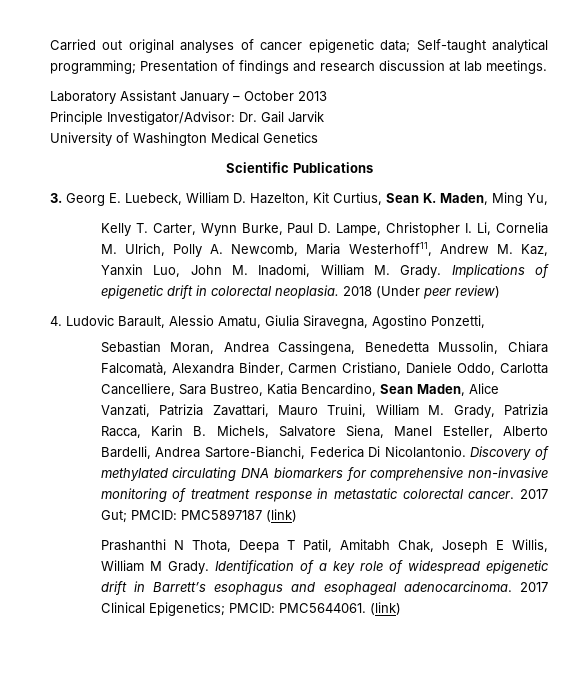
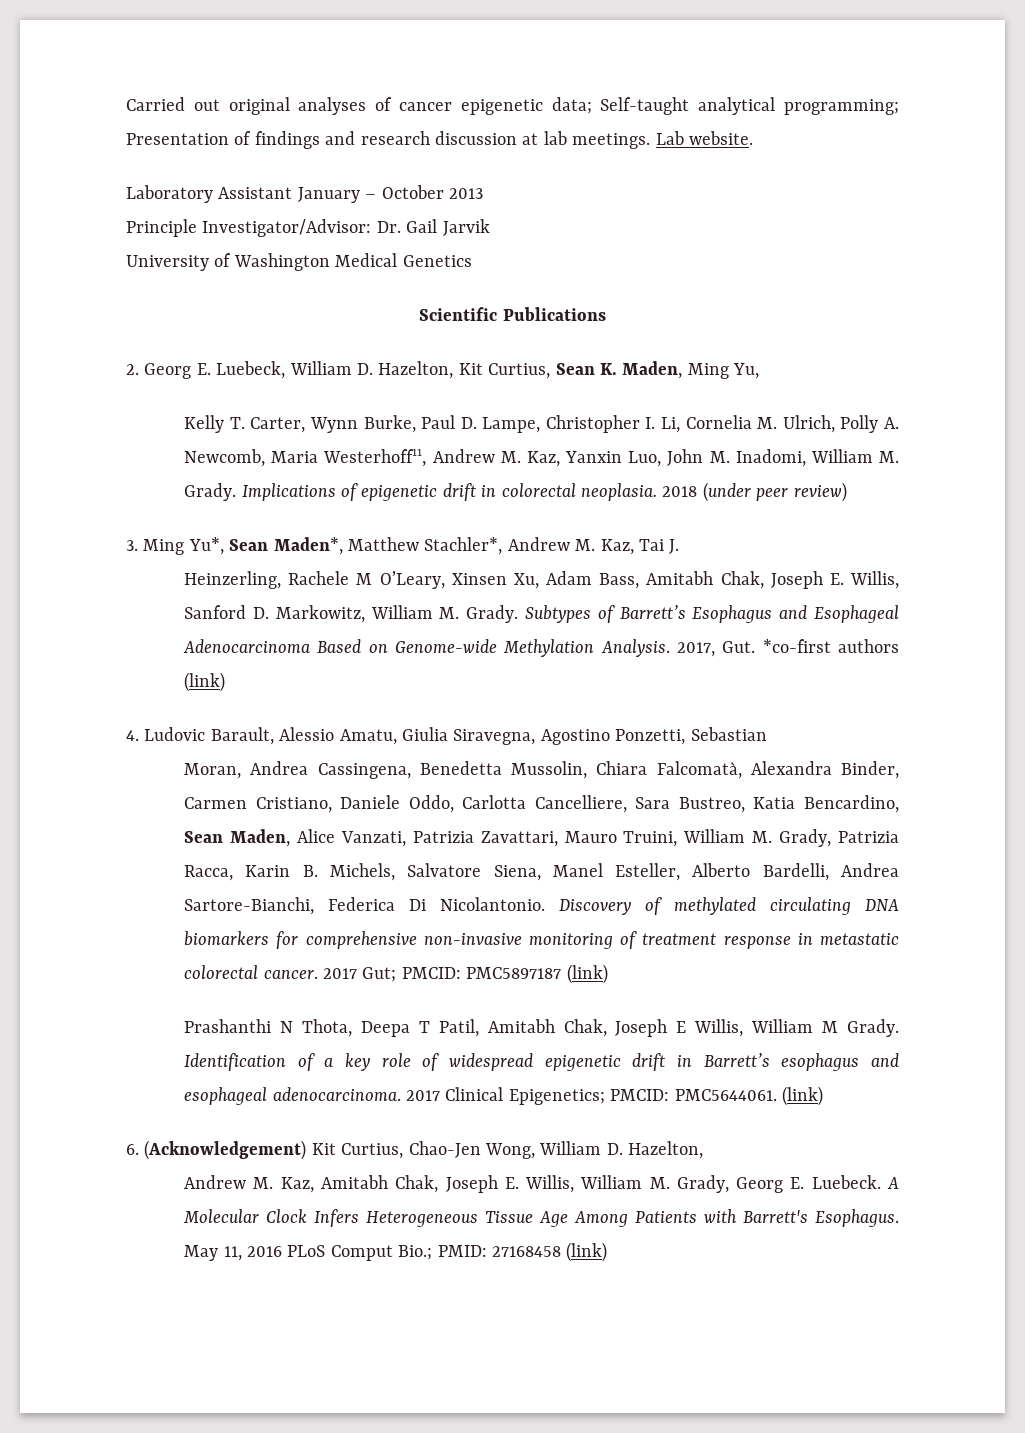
(547, 67) none -> [655,131,753,145] Lab website.
[50,193,62,203] 3. -> [126,364,139,375] 2.
[375,286,420,298] (Under -> [702,482,751,502] (under
(500, 291) none -> [126,537,680,555] [184,571,900,589] [184,605,899,623] [183,639,899,657] [184,672,226,692] // 3. Ming Yu*, Sean Maden*, Matthew Stachler*, Andrew M. Kaz, Tai J. // Heinzerling, Rachele M O’Leary, Xinsen Xu, Adam Bass, Amitabh Chak, Joseph E. Willis, Sanford D. Markowitz, William M. Grady. Subtypes of Barrett’s Esophagus and Esophageal Adenocarcinoma Based on Genome-wide Methylation Analysis. 2017, Gut. *co-first authors (link)
[100,341,161,353] // Sebastian -> [690,727,767,741] Sebastian //
(401, 608) none -> [126,1140,704,1160] [184,1175,899,1193] [183,1209,899,1227] [184,1242,608,1262] // 6. (Acknowledgement) Kit Curtius, Chao-Jen Wong, William D. Hazelton, // Andrew M. Kaz, Amitabh Chak, Joseph E. Willis, William M. Grady, Georg E. Luebeck. A Molecular Clock Infers Heterogeneous Tissue Age Among Patients with Barrett's Esophagus. May 11, 2016 PLoS Comput Bio.; PMID: 27168458 (link)

